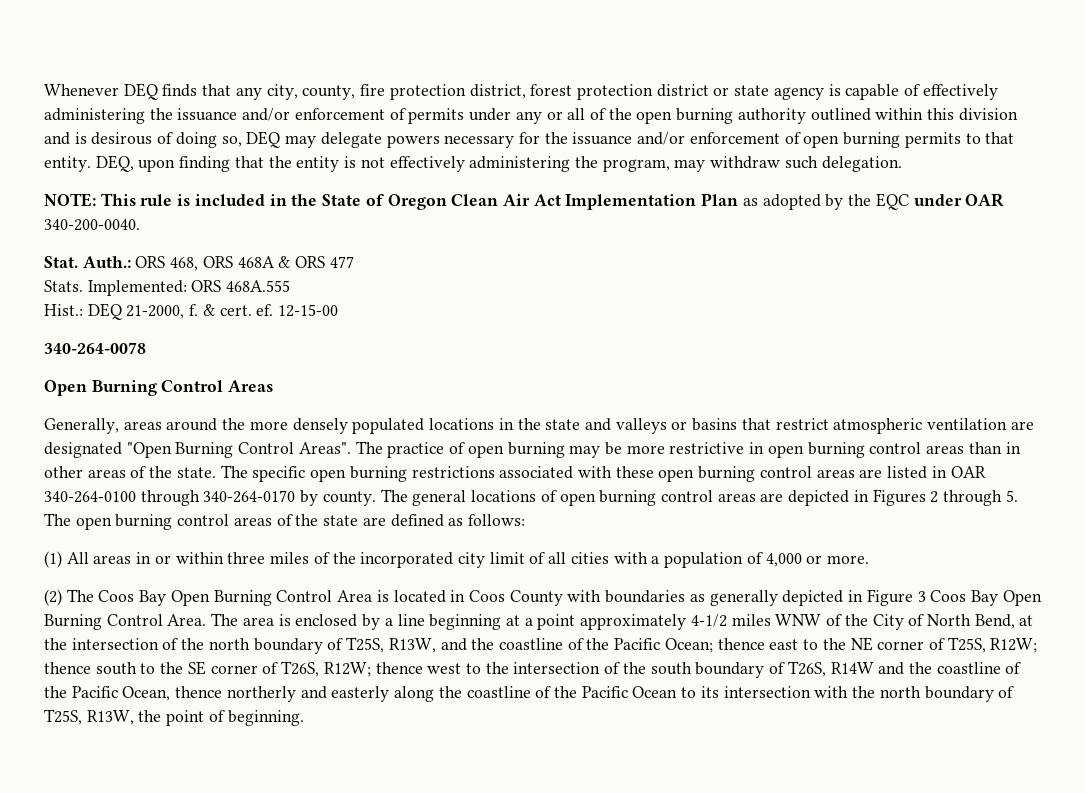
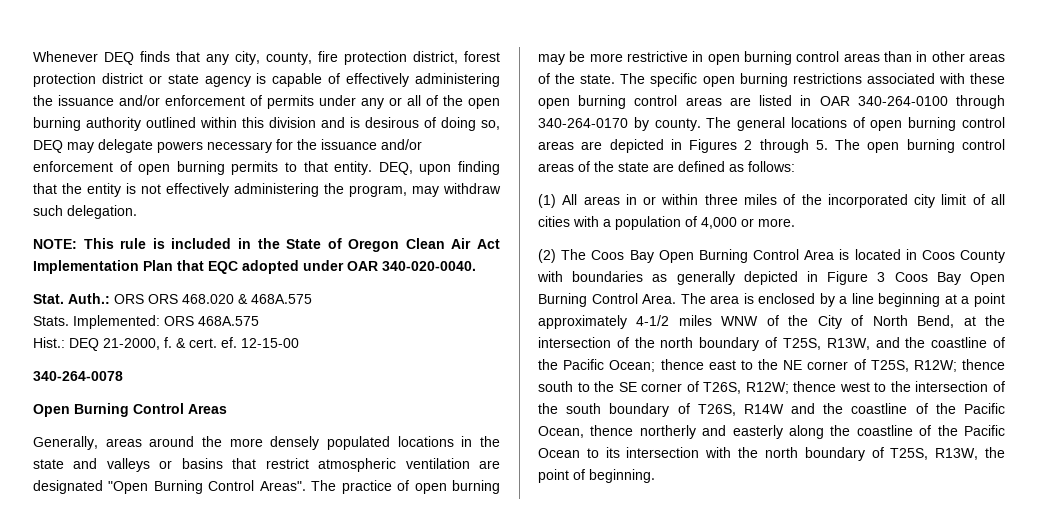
[742,193,909,210] as adopted by the EQC -> [177,260,299,274] that EQC adopted
[44,219,140,231] 340-200-0040. -> [382,261,476,271] 340-020-0040.
[170,256,354,271] 468, ORS 468A & ORS 477 -> [148,294,312,304] ORS 468.020 & 468A.575
[226,280,291,292] 468A.555 -> [198,316,259,326] 468A.575

